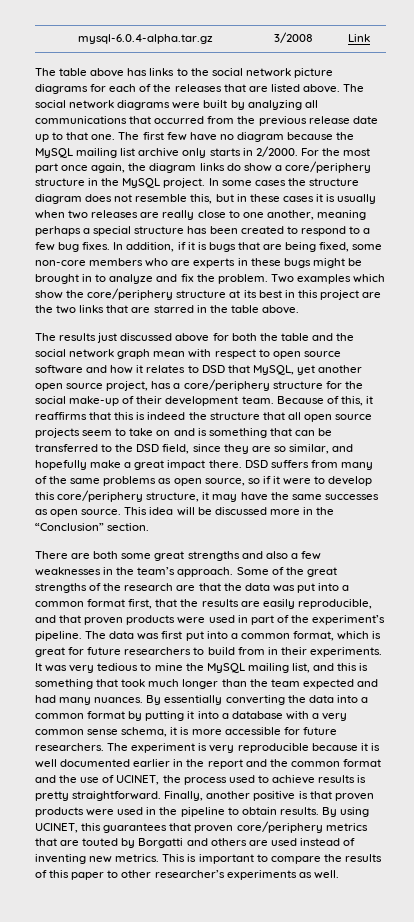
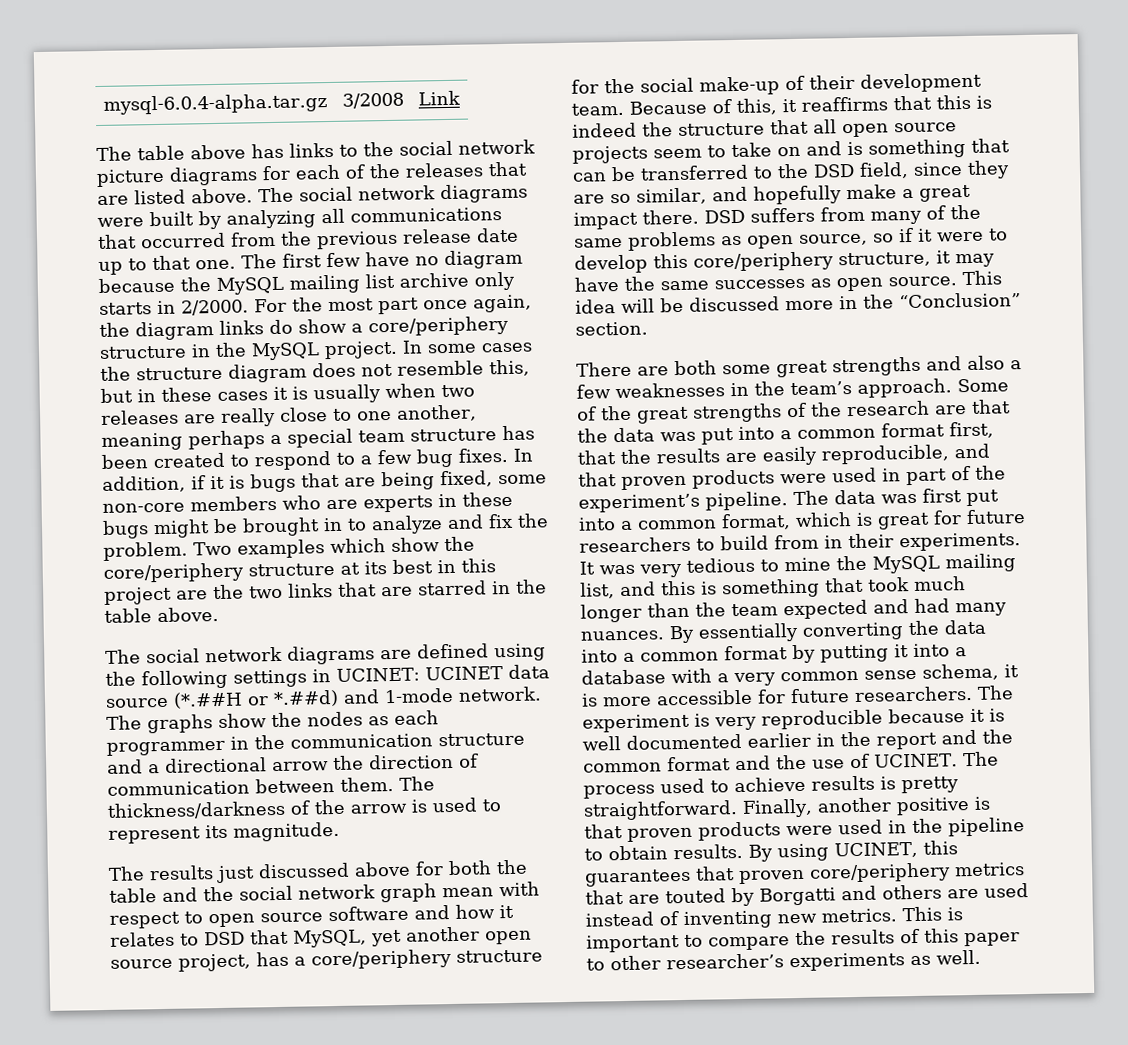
(132, 231) none -> [358,429,405,443] team
(299, 309) none -> [105,643,546,665] [105,664,550,690] [105,686,542,709] [106,710,439,734] [106,732,525,756] [107,753,479,774] [107,776,435,796] [107,797,501,820] [108,821,340,844] // The social network diagrams are defined using the following settings in UCINET: UCINET data source (*.##H or *.##d) and 1-mode network. The graphs show the nodes as each programmer in the communication structure and a directional arrow the direction of communication between them. The thickness/darkness of the arrow is used to represent its magnitude.
[116,775,181,785] UCINET, the -> [874,751,999,768] UCINET. The

